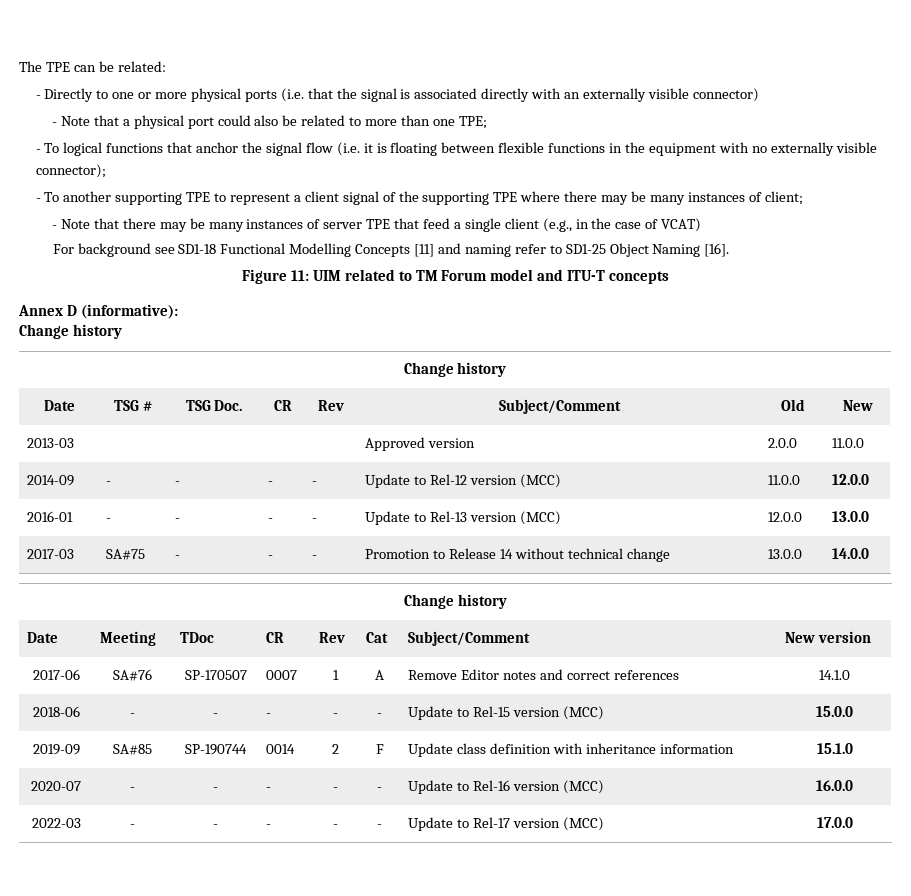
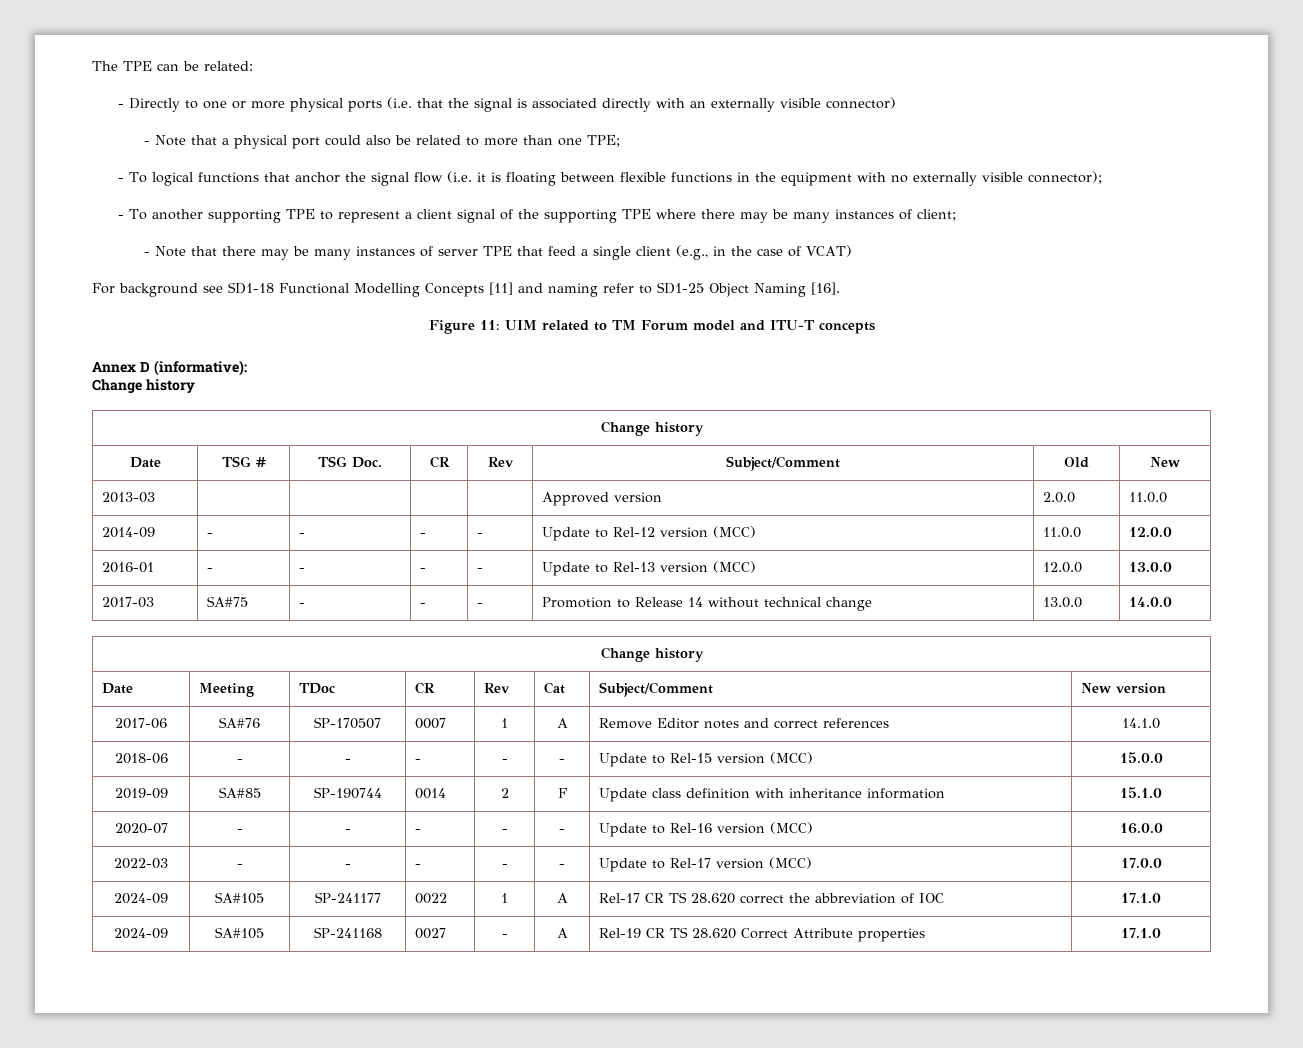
(853, 822) none -> [114,893,168,904] [215,892,264,904] [314,892,381,903] [414,893,447,904] [501,893,508,903] [556,893,568,903] [598,892,944,904] [1121,893,1161,903] [114,928,168,939] [215,927,264,939] [313,927,382,938] [414,928,446,939] [501,934,508,938] [556,928,568,938] [598,927,925,942] [1121,928,1161,938] // 2024-09 | SA#105 | SP-241177 | 0022 | 1 | A | Rel-17 CR TS 28.620 correct the abbreviation of IOC | 17.1.0 // 2024-09 | SA#105 | SP-241168 | 0027 | - | A | Rel-19 CR TS 28.620 Correct Attribute properties | 17.1.0

